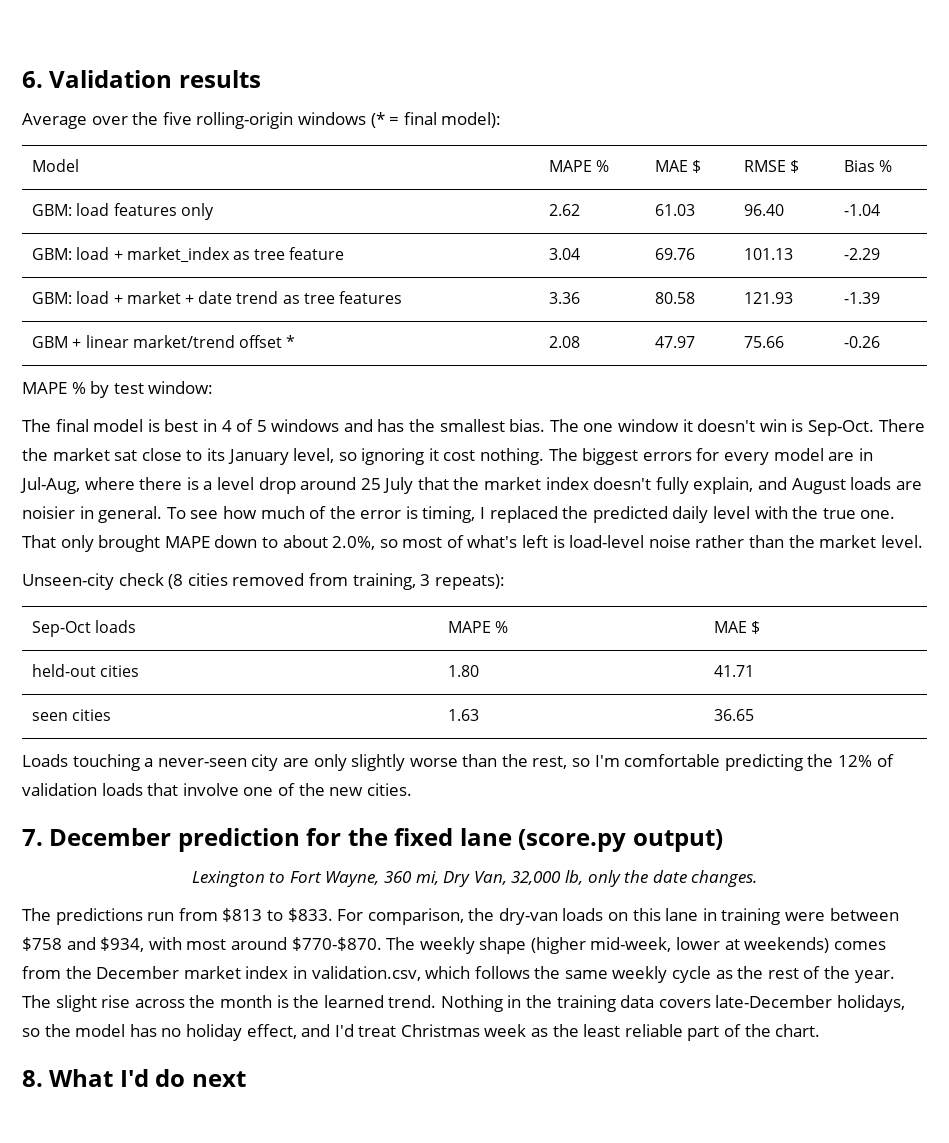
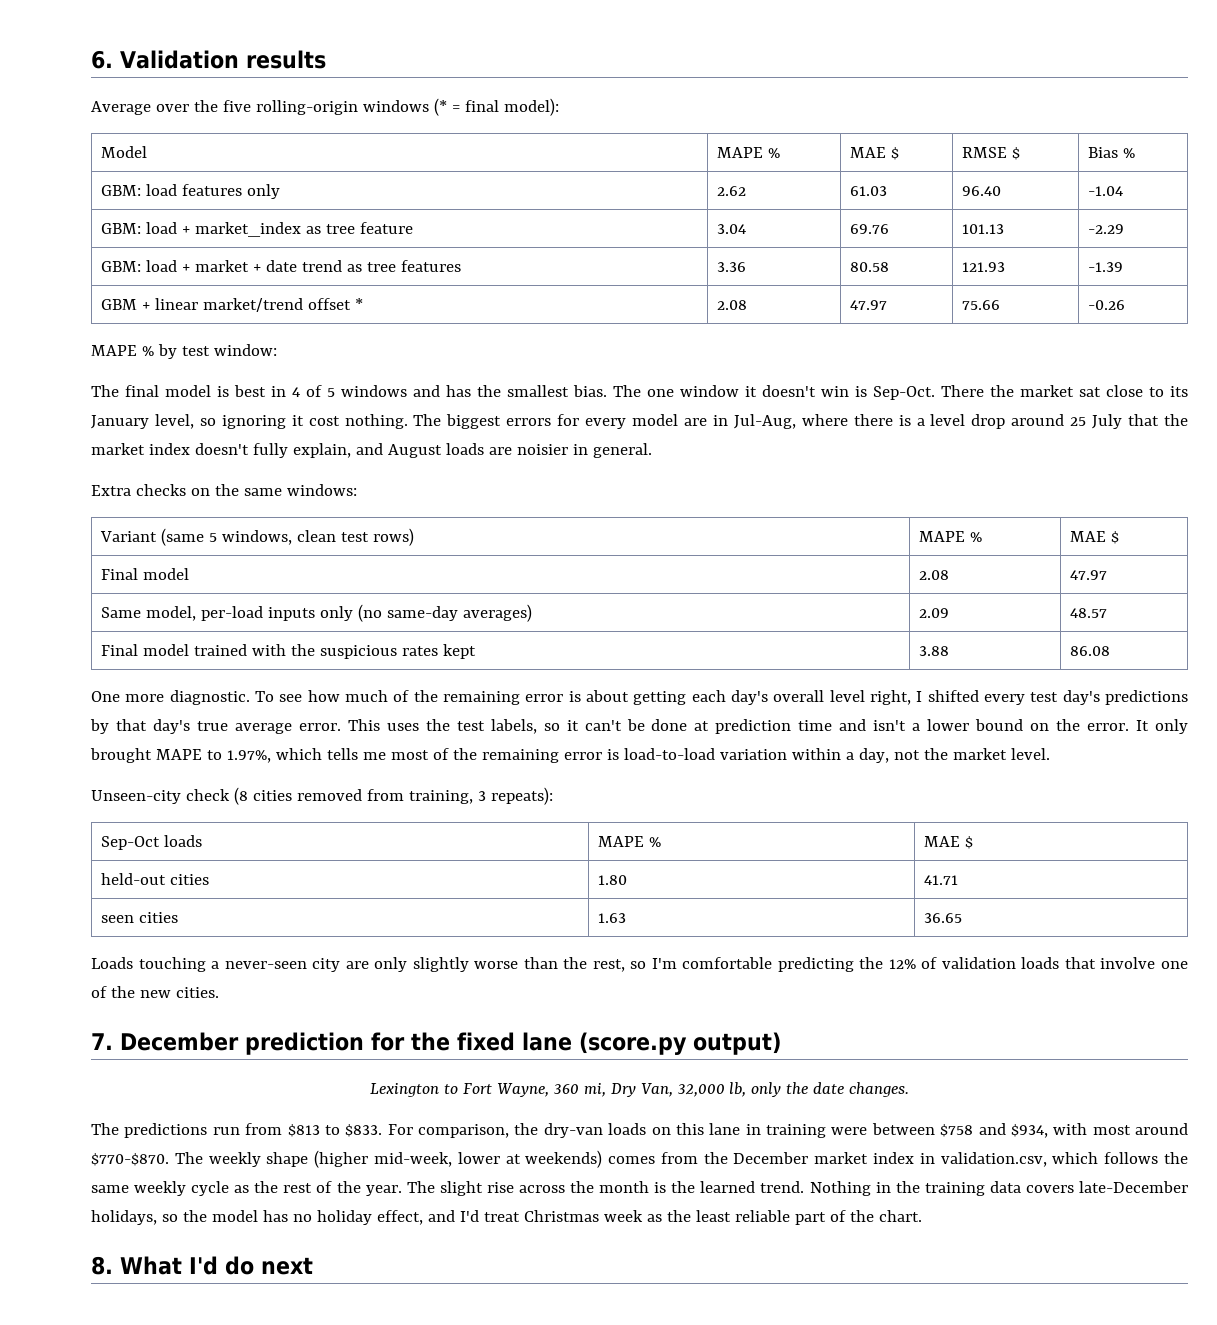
(163, 514) none -> [91,484,357,496] [99,528,414,546] [918,531,982,542] [1069,531,1119,544] [100,568,189,580] [918,570,949,580] [1069,570,1107,580] [100,604,532,622] [918,608,949,618] [1069,608,1107,618] [100,644,476,659] [918,646,949,656] [1069,646,1110,656] [91,690,250,705] // Extra checks on the same windows: // Variant (same 5 windows, clean test rows) | MAPE % | MAE $ // Final model | 2.08 | 47.97 // Same model, per-load inputs only (no same-day averages) | 2.09 | 48.57 // Final model trained with the suspicious rates kept | 3.88 | 86.08 // One more diagnostic.
[360,506,896,523] [22,535,785,552] error is timing, I replaced the predicted daily level with the true one. That only brought MAPE down to about 2.0%, so most of what's left is load-level noise rather than -> [443,690,1189,705] [90,719,1188,734] [90,748,920,763] remaining error is about getting each day's overall level right, I shifted every test day's predictions by that day's true average error. This uses the test labels, so it can't be done at prediction time and isn't a lower bound on the error. It only brought MAPE to 1.97%, which tells me most of the remaining error is load-to-load variation within a day, not

